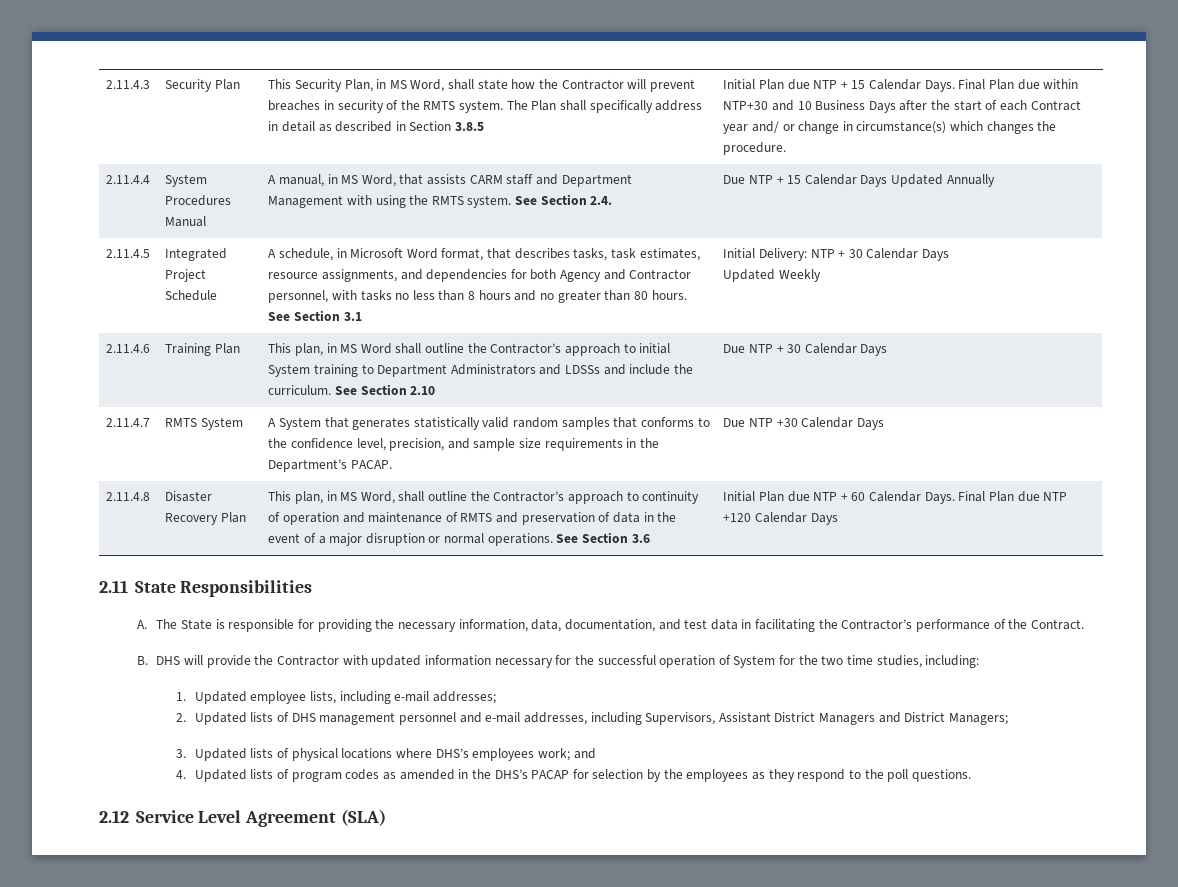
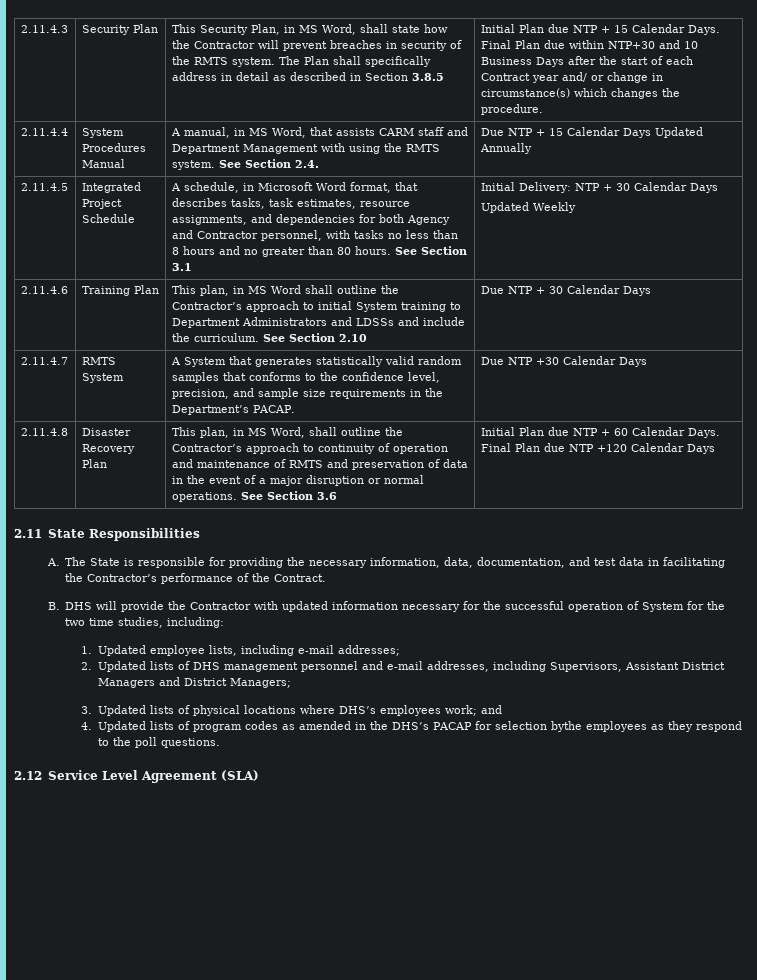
[647,769,683,782] by the -> [551,721,583,732] bythe

